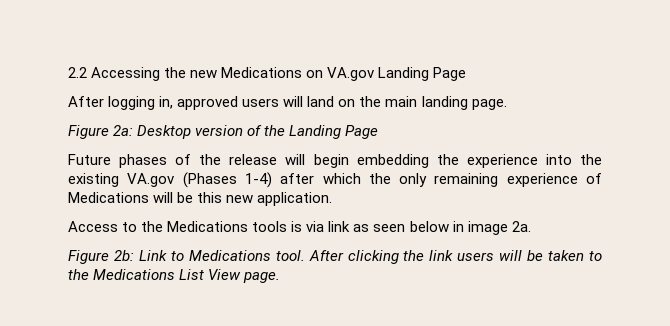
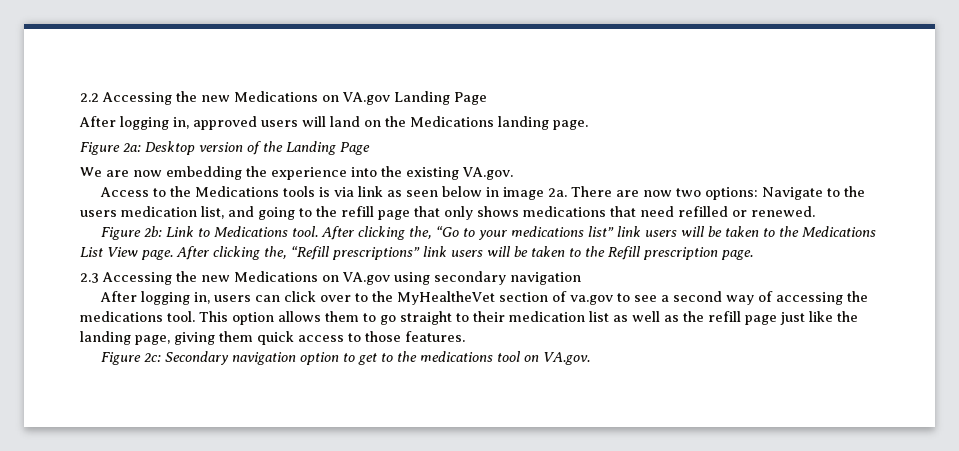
[385,96,418,107] main -> [410,116,494,127] Medications
[68,154,349,168] Future phases of the release will begin -> [80,167,162,177] We are now
[127,172,602,188] [68,192,333,206] VA.gov (Phases 1-4) after which the only remaining experience of Medications will be this new application. -> [462,167,513,180] VA.gov.
(531, 226) none -> [570,186,865,200] [80,206,815,220] There are now two options: Navigate to the users medication list, and going to the refill page that only shows medications that need refilled or renewed.
[403,250,425,261] the -> [408,226,614,240] the, “Go to your medications list”
(281, 277) none -> [176,246,753,260] [80,271,581,285] [99,291,868,305] [80,311,858,325] [80,331,465,345] [100,351,590,365] After clicking the, “Refill prescriptions” link users will be taken to the Refill prescription page. // 2.3 Accessing the new Medications on VA.gov using secondary navigation // After logging in, users can click over to the MyHealtheVet section of va.gov to see a second way of accessing the medications tool. This option allows them to go straight to their medication list as well as the refill page just like the landing page, giving them quick access to those features. // Figure 2c: Secondary navigation option to get to the medications tool on VA.gov.

